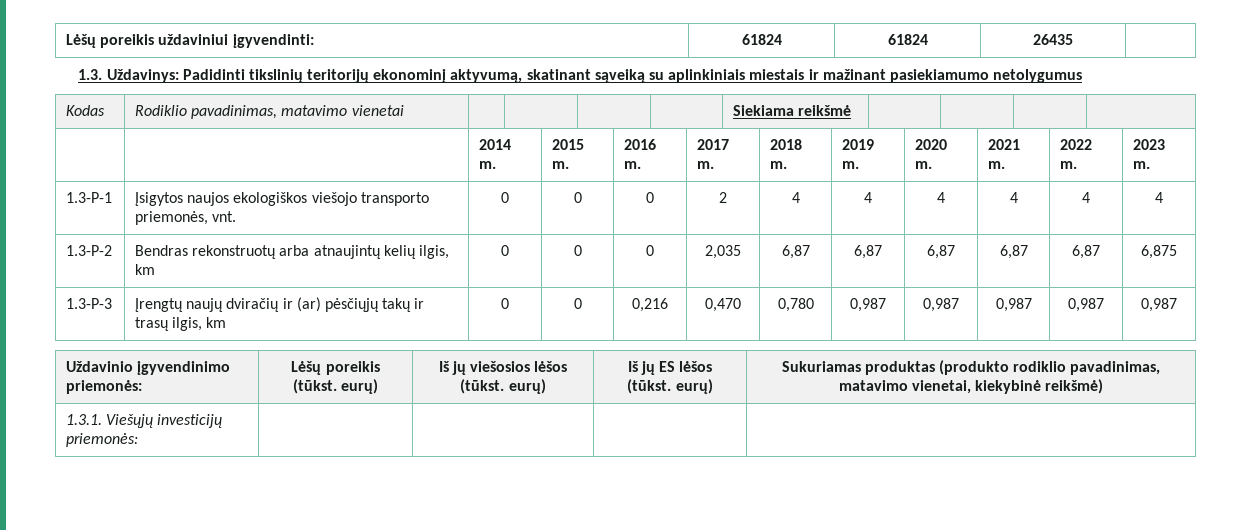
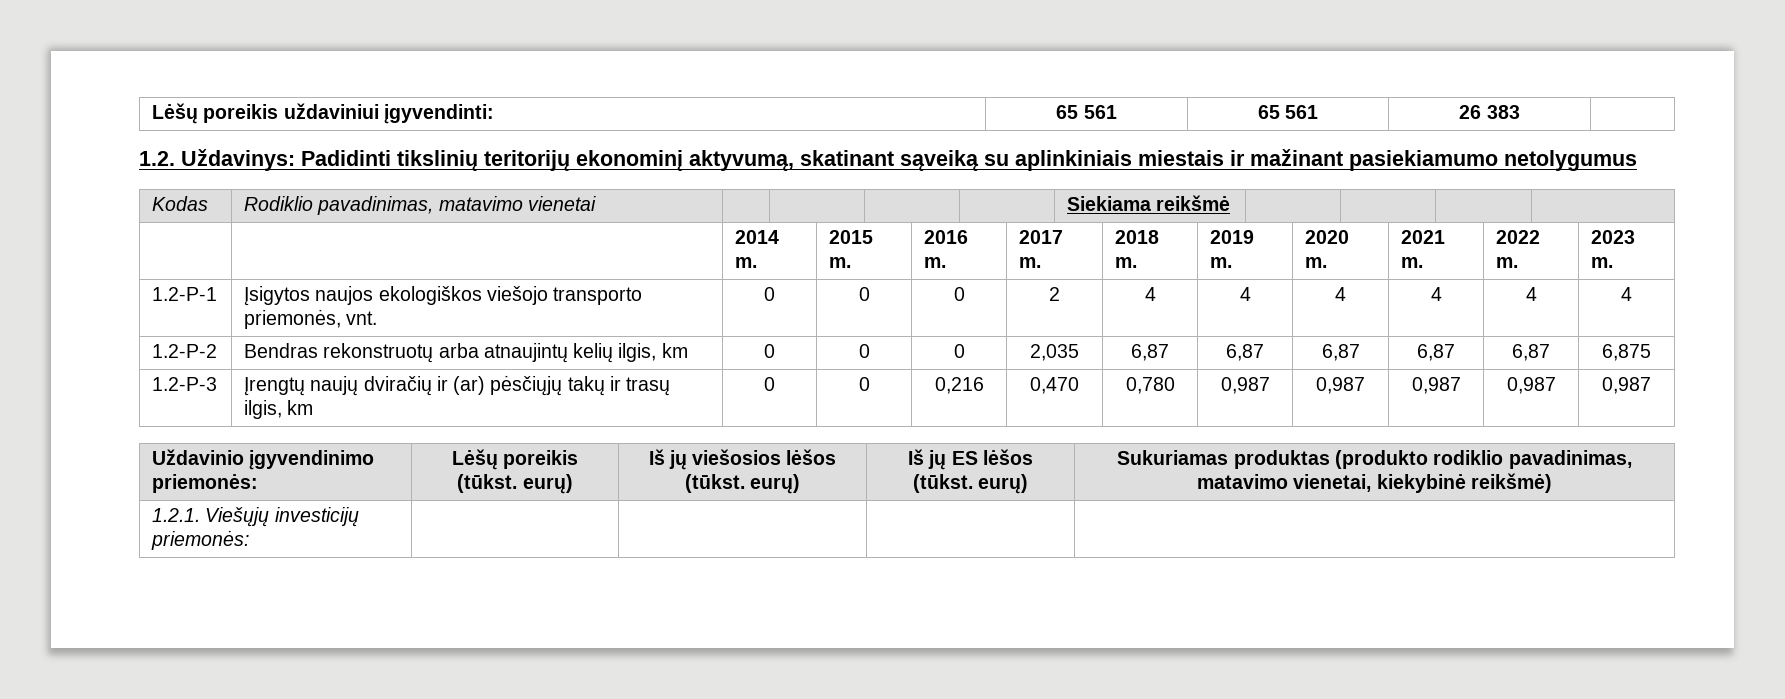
[741,34,782,45] [887,34,928,45] [1033,34,1073,45] [78,69,103,80] 61824 | 61824 | 26435 | // 1.3. -> [1056,105,1117,119] [1257,105,1319,119] [1459,105,1520,119] [139,151,175,166] 65 561 | 65 561 | 26 383 | // 1.2.
[66,192,113,203] 1.3-P-1 -> [152,287,218,301] 1.2-P-1
[66,245,113,256] 1.3-P-2 -> [152,344,218,358] 1.2-P-2
[66,298,113,309] 1.3-P-3 -> [152,377,218,391] 1.2-P-3
[66,414,103,425] 1.3.1. -> [152,508,201,522] 1.2.1.

